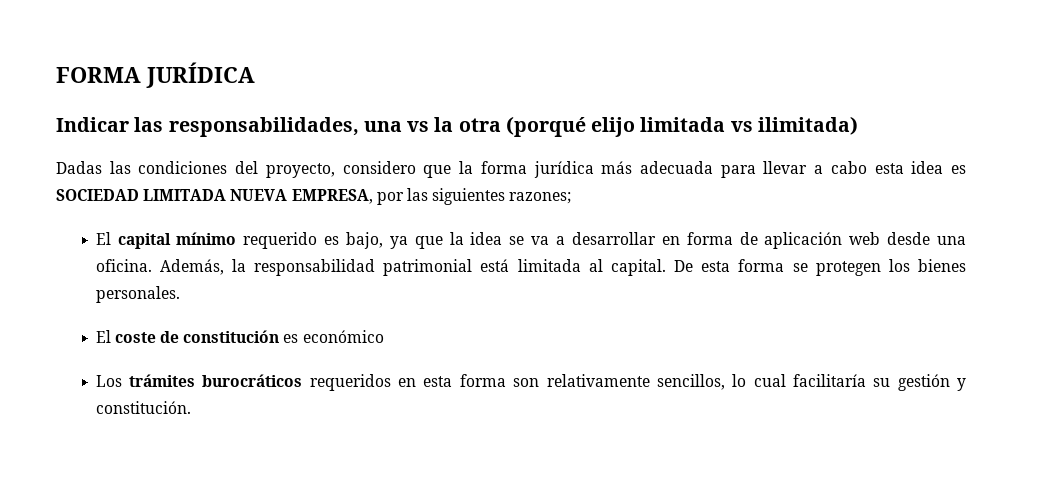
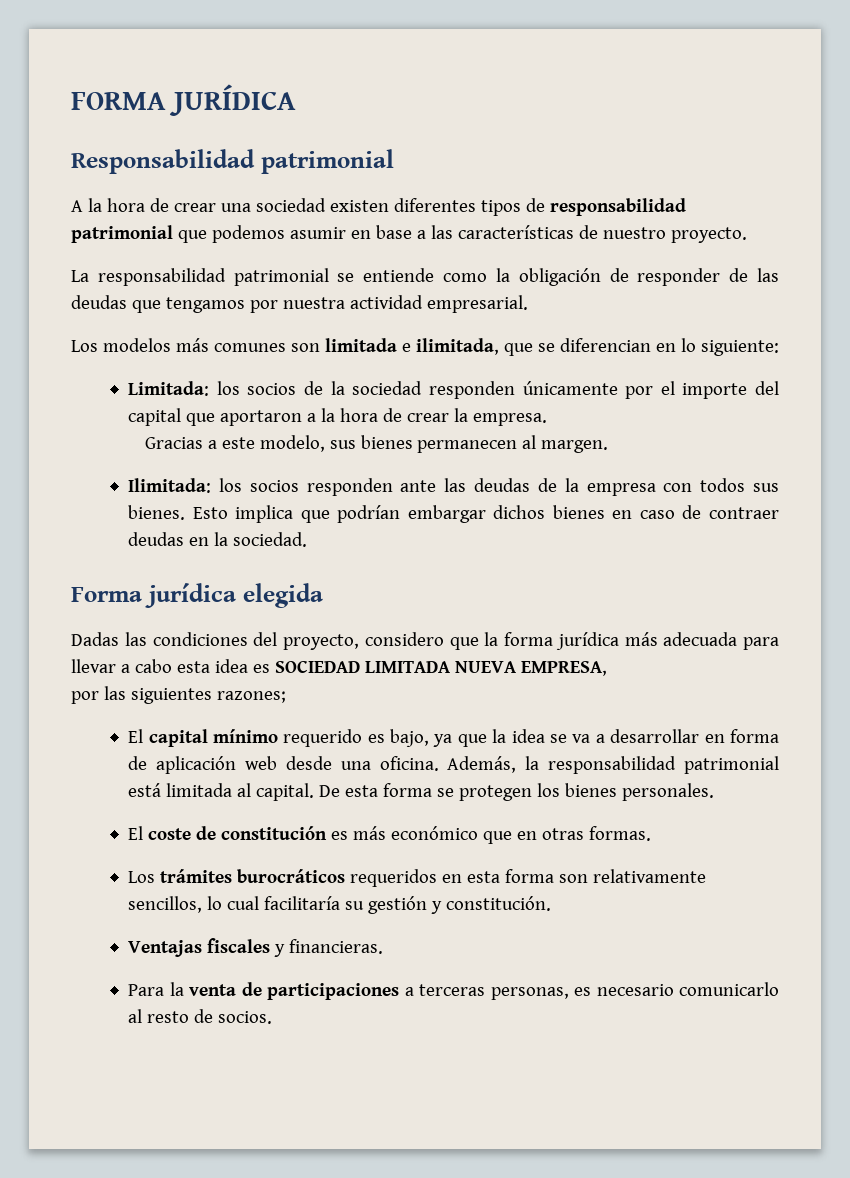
[56,116,858,137] Indicar las responsabilidades, una vs la otra (porqué elijo limitada vs ilimitada) -> [71,149,394,174] [71,198,686,216] [71,225,747,243] [71,268,779,286] [71,295,528,313] [71,338,779,356] [128,381,779,399] [128,408,548,426] [144,435,609,453] [128,478,779,496] [128,505,779,523] [128,532,308,547] [71,583,323,608] Responsabilidad patrimonial // A la hora de crear una sociedad existen diferentes tipos de responsabilidad patrimonial que podemos asumir en base a las características de nuestro proyecto. // La responsabilidad patrimonial se entiende como la obligación de responder de las deudas que tengamos por nuestra actividad empresarial. // Los modelos más comunes son limitada e ilimitada, que se diferencian en lo siguiente: // Limitada: los socios de la sociedad responden únicamente por el importe del capital que aportaron a la hora de crear la empresa. // Gracias a este modelo, sus bienes permanecen al margen. // Ilimitada: los socios responden ante las deudas de la empresa con todos sus bienes. Esto implica que podrían embargar dichos bienes en caso de contraer deudas en la sociedad. // Forma jurídica elegida
(373, 196) none -> (607, 668) //
(299, 338) none -> [353,826,387,840] más
(384, 336) none -> [483,826,652,844] que en otras formas.
(191, 407) none -> [128,938,384,957] [128,982,780,1000] [128,1009,273,1024] // Ventajas fiscales y financieras. // Para la venta de participaciones a terceras personas, es necesario comunicarlo al resto de socios.

